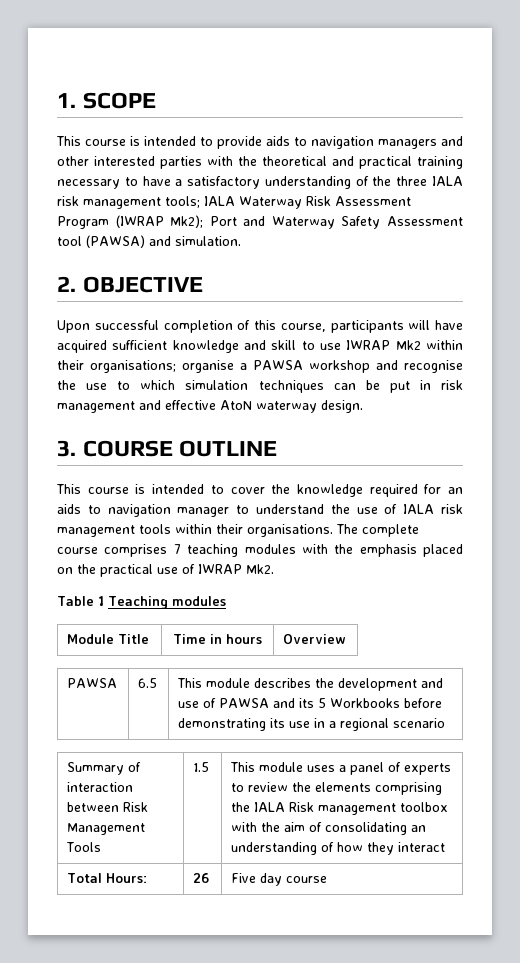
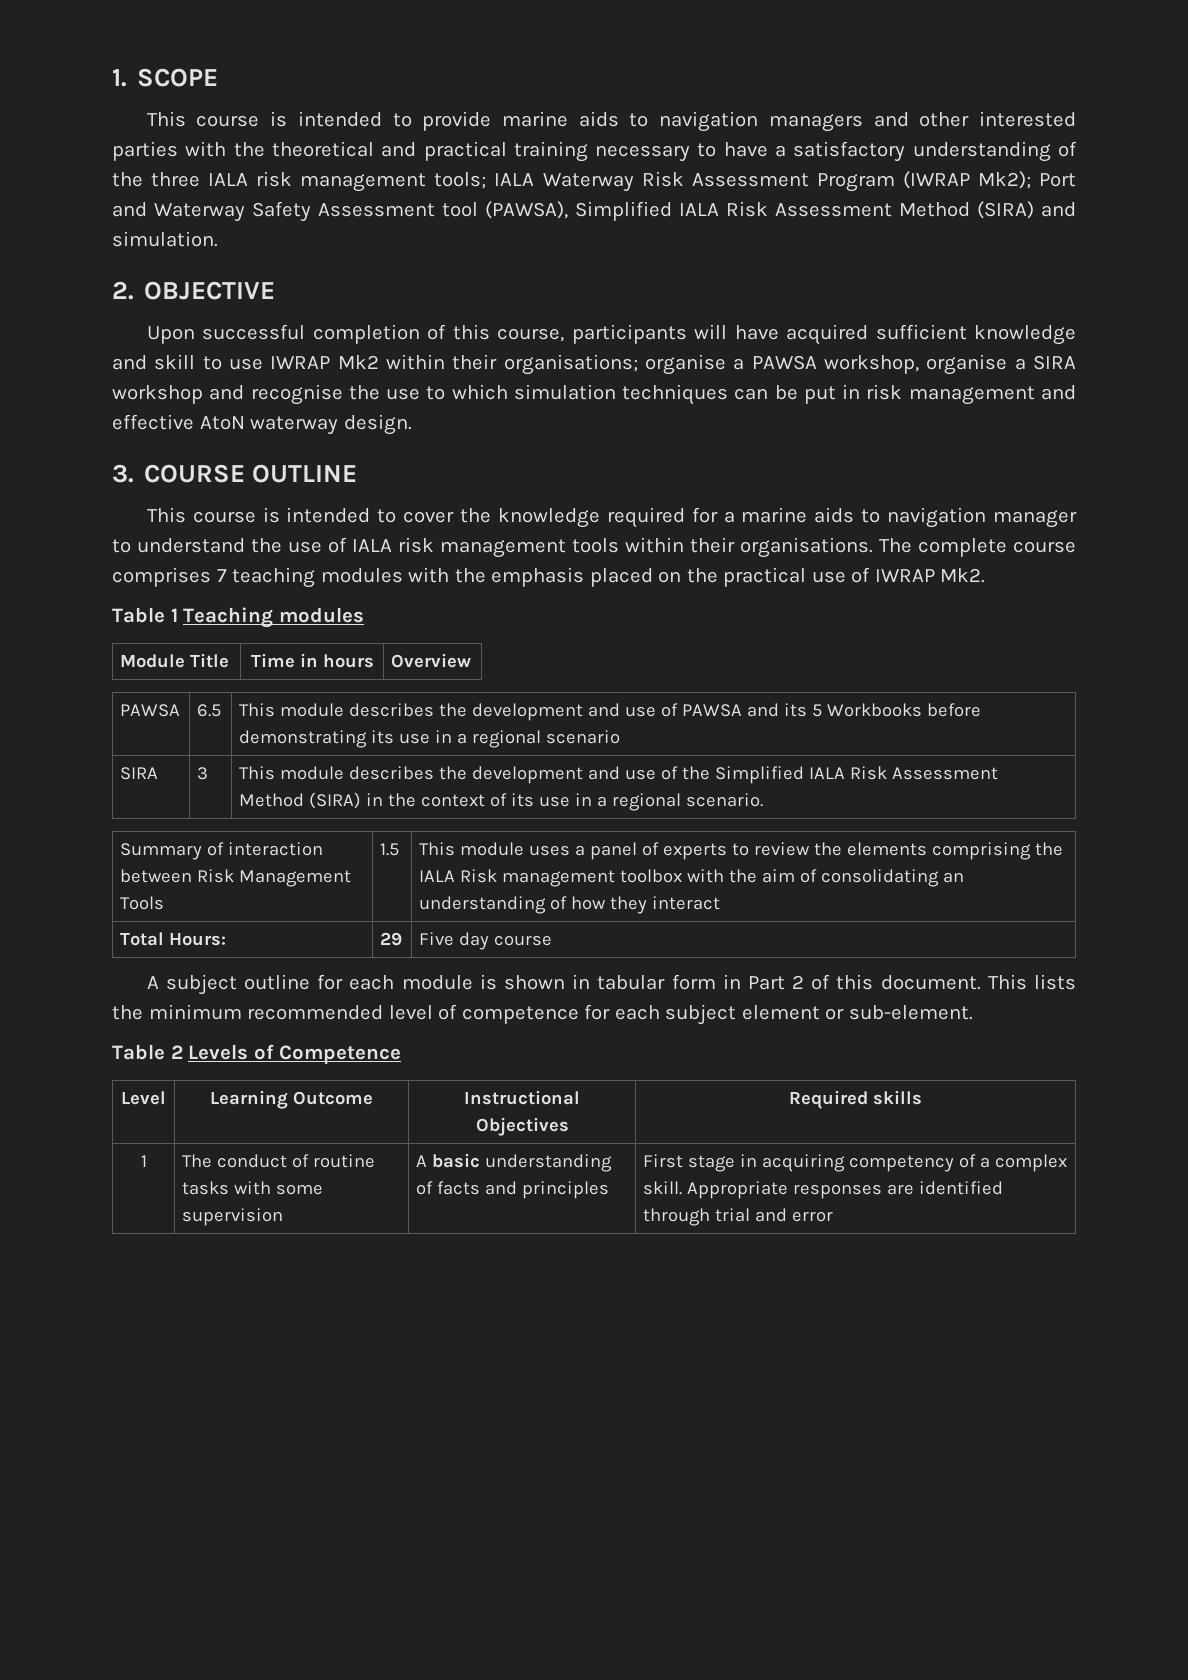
(262, 142) none -> [502,111,569,127] marine
[86,235,145,248] (PAWSA) -> [485,201,1034,221] (PAWSA), Simplified IALA Risk Assessment Method (SIRA)
(303, 365) none -> [824,354,1077,375] workshop, organise a SIRA
[447,487,463,494] an -> [723,507,808,523] a marine
(446, 723) none -> [120,767,159,780] [197,767,209,780] [239,766,999,784] [239,792,764,811] // SIRA | 3 | This module describes the development and use of the Simplified IALA Risk Assessment Method (SIRA) in the context of its use in a regional scenario.
[193,873,210,883] 26 -> [380,932,403,946] 29
(328, 879) none -> [146,974,1077,995] [112,1004,973,1025] [112,1044,402,1064] [121,1091,166,1105] [210,1090,373,1109] [463,1090,580,1105] [475,1117,569,1136] [789,1090,922,1109] [140,1155,147,1167] [182,1154,376,1168] [182,1181,324,1195] [182,1208,284,1226] [416,1153,613,1172] [416,1181,610,1199] [643,1154,1068,1172] [643,1181,1004,1199] [643,1208,834,1226] // A subject outline for each module is shown in tabular form in Part 2 of this document. This lists the minimum recommended level of competence for each subject element or sub-element. // Table 2 Levels of Competence // Level | Learning Outcome | Instructional Objectives | Required skills // 1 | The conduct of routine tasks with some supervision | A basic understanding of facts and principles | First stage in acquiring competency of a complex skill. Appropriate responses are identified through trial and error

